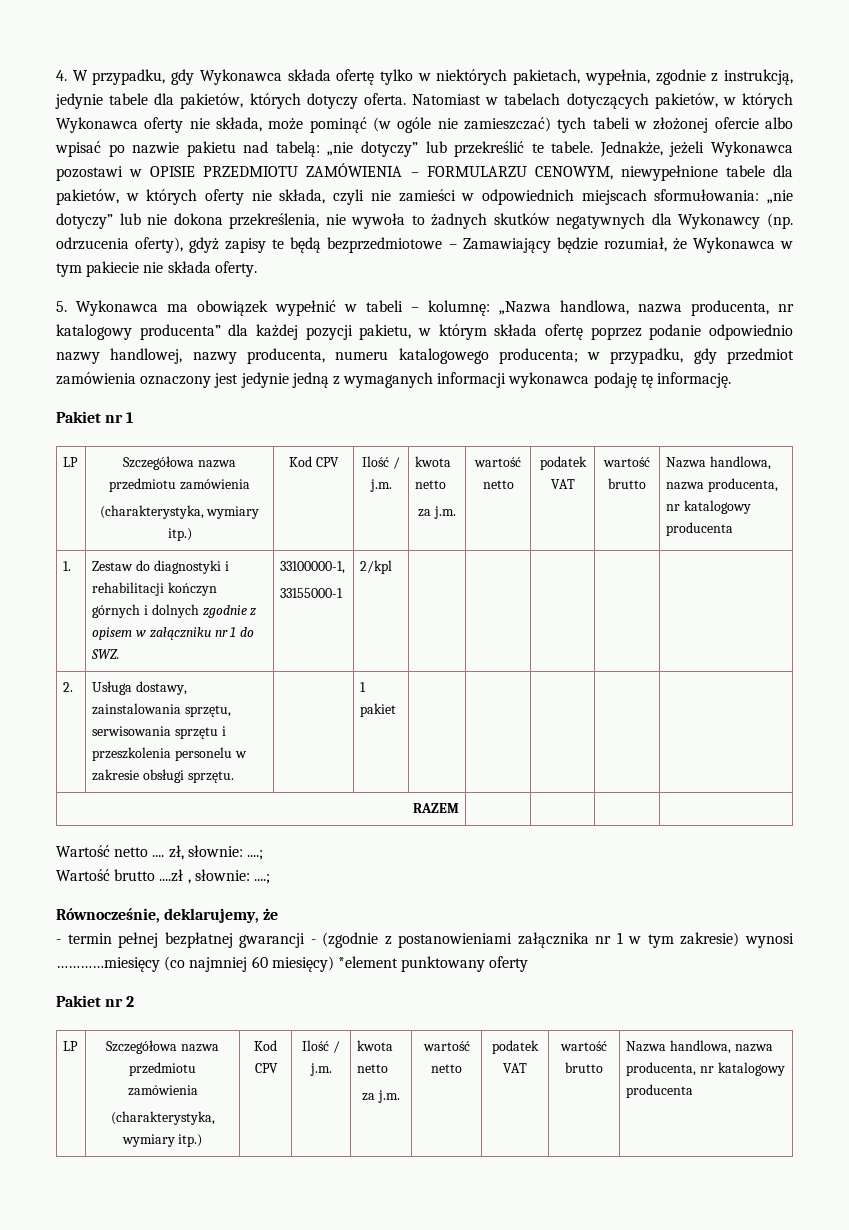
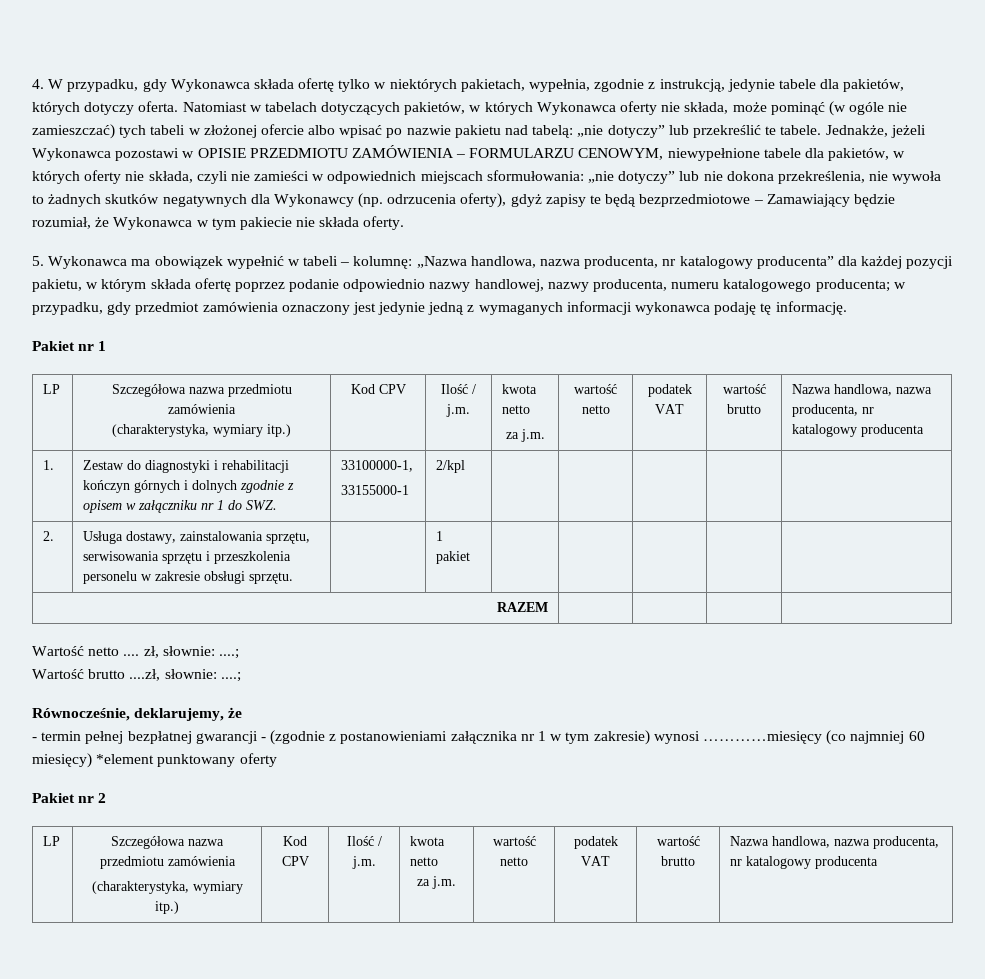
[159,869,191,884] ....zł , -> [129,669,161,681] ....zł,

